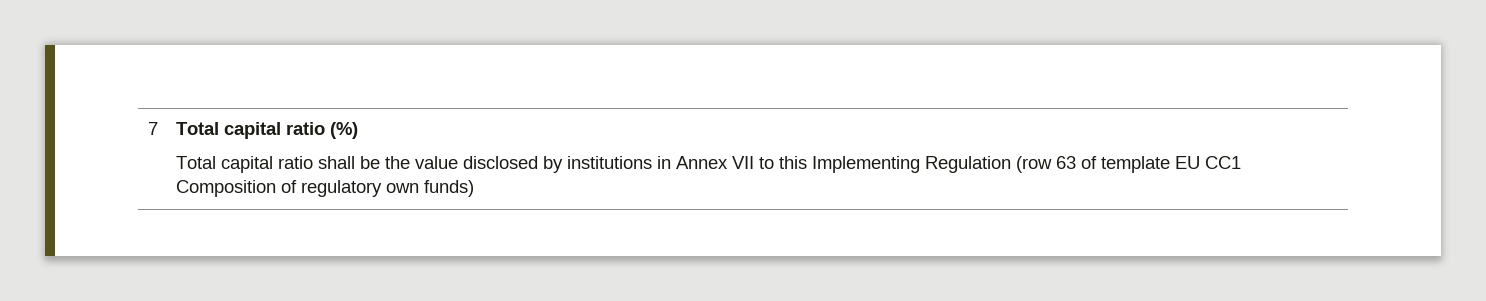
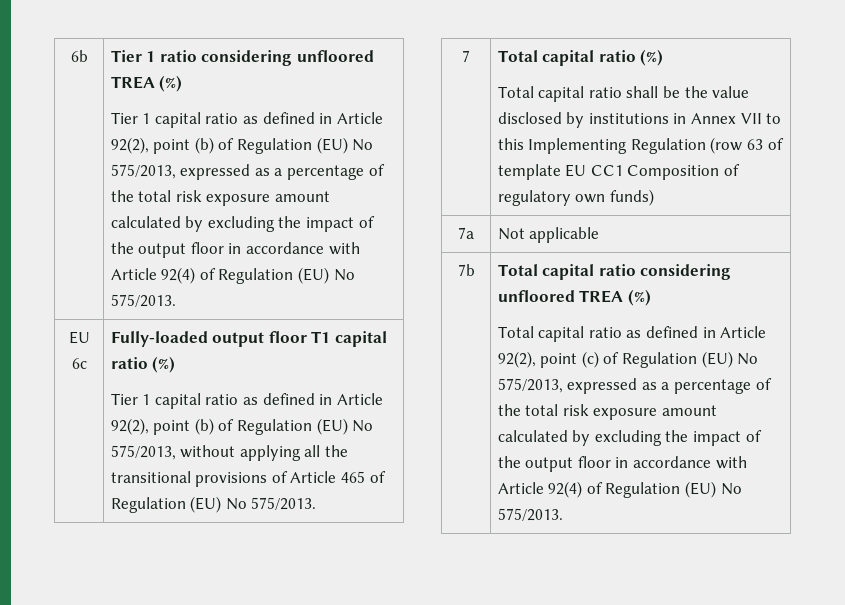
(148, 128) none -> [70,50,88,62] [110,50,375,66] [110,75,183,92] [110,112,383,128] [110,137,374,154] [110,164,385,180] [110,190,331,206] [110,216,375,232] [110,242,360,258] [110,267,355,284] [110,294,176,307] [68,331,90,344] [71,358,87,369] [110,331,388,347] [110,356,176,373] [110,393,383,409] [110,418,374,435] [110,445,349,461] [110,471,386,487] [110,496,317,513] 6b | Tier 1 ratio considering unfloored TREA (%) // Tier 1 capital ratio as defined in Article 92(2), point (b) of Regulation (EU) No 575/2013, expressed as a percentage of the total risk exposure amount calculated by excluding the impact of the output floor in accordance with Article 92(4) of Regulation (EU) No 575/2013. // EU 6c | Fully-loaded output floor T1 capital ratio (%) // Tier 1 capital ratio as defined in Article 92(2), point (b) of Regulation (EU) No 575/2013, without applying all the transitional provisions of Article 465 of Regulation (EU) No 575/2013. //
(475, 188) none -> [458,227,474,239] [497,227,600,243] [457,264,475,276] [497,264,732,280] [497,289,651,306] [497,326,767,342] [497,351,759,368] [497,378,772,394] [497,404,718,420] [497,430,762,446] [497,456,747,472] [497,481,742,498] [497,508,563,521] // 7a | Not applicable // 7b | Total capital ratio considering unfloored TREA (%) // Total capital ratio as defined in Article 92(2), point (c) of Regulation (EU) No 575/2013, expressed as a percentage of the total risk exposure amount calculated by excluding the impact of the output floor in accordance with Article 92(4) of Regulation (EU) No 575/2013.

